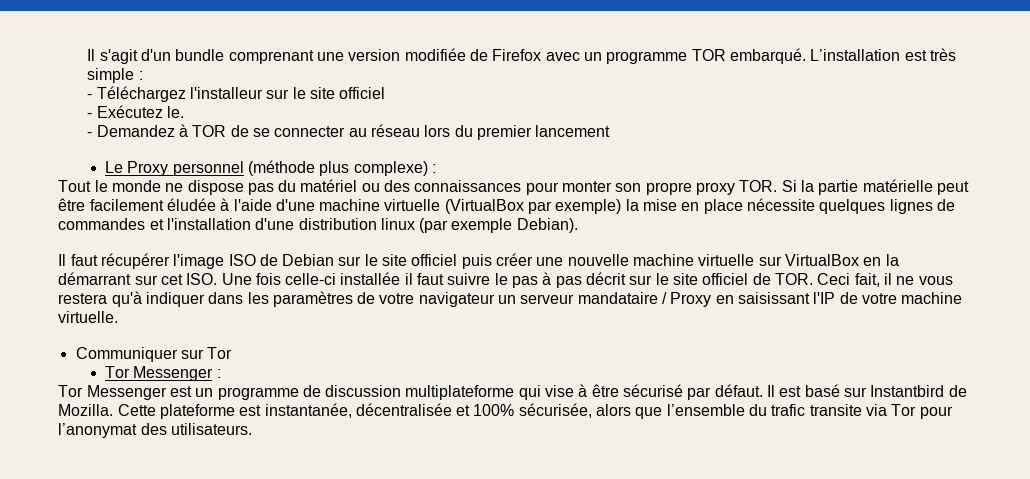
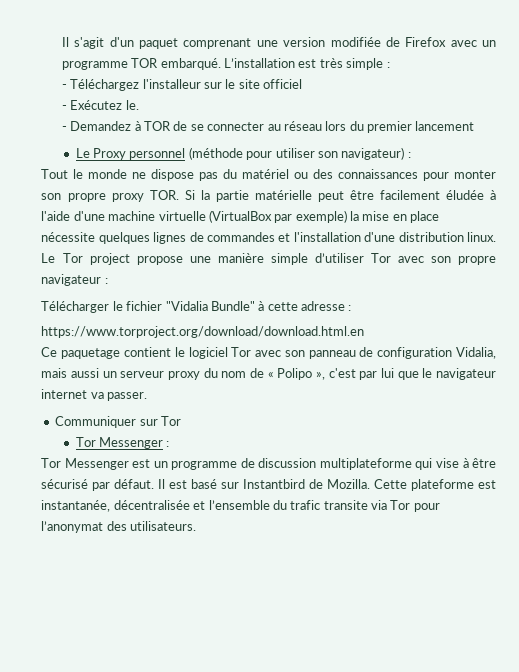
[175,49,225,61] bundle -> [139,38,179,49] paquet
[319,161,428,176] plus complexe) -> [246,147,405,160] pour utiliser son navigateur)
[380,218,578,233] [58,253,899,269] [58,272,953,288] [58,291,963,307] [58,311,119,323] linux (par exemple Debian). // Il faut récupérer l'image ISO de Debian sur le site officiel puis créer une nouvelle machine virtuelle sur VirtualBox en la démarrant sur cet ISO. Une fois celle-ci installée il faut suivre le pas à pas décrit sur le site officiel de TOR. Ceci fait, il ne vous restera qu'à indiquer dans les paramètres de votre navigateur un serveur mandataire / Proxy en saisissant l'IP de votre machine virtuelle. -> [467,232,496,242] [41,253,496,265] [41,274,108,286] [41,301,352,313] [41,326,365,338] [41,347,496,359] [41,368,496,380] [41,389,148,401] linux. Le Tor project propose une manière simple d’utiliser Tor avec son propre navigateur : // Télécharger le fichier "Vidalia Bundle" à cette adresse : // https://www.torproject.org/download/download.html.en // Ce paquetage contient le logiciel Tor avec son panneau de configuration Vidalia, mais aussi un serveur proxy du nom de « Polipo », c'est par lui que le navigateur internet va passer.
[473,403,663,419] 100% sécurisée, alors que -> (206, 505) none

